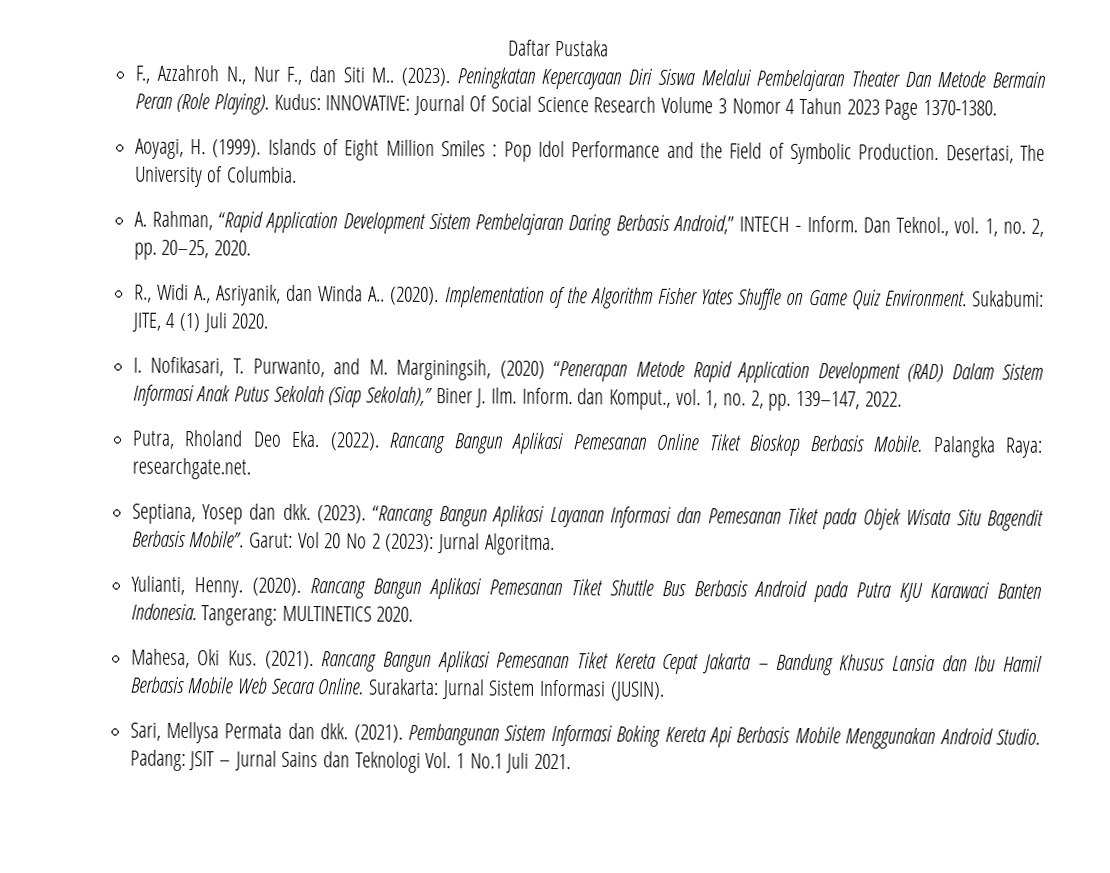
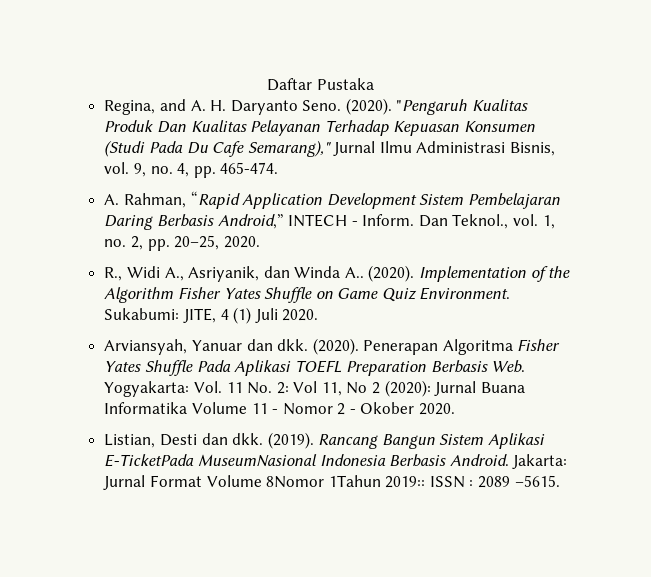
[134,64,1045,92] [134,92,997,120] [134,138,1045,165] [133,166,297,188] F., Azzahroh N., Nur F., dan Siti M.. (2023). Peningkatan Kepercayaan Diri Siswa Melalui Pembelajaran Theater Dan Metode Bermain Peran (Role Playing). Kudus: INNOVATIVE: Journal Of Social Science Research Volume 3 Nomor 4 Tahun 2023 Page 1370-1380. // Aoyagi, H. (1999). Islands of Eight Million Smiles : Pop Idol Performance and the Field of Symbolic Production. Desertasi, The University of Columbia. -> [104,98,529,115] [104,120,535,136] [104,140,556,157] [104,162,279,178] Regina, and A. H. Daryanto Seno. (2020). "Pengaruh Kualitas Produk Dan Kualitas Pelayanan Terhadap Kepuasan Konsumen (Studi Pada Du Cafe Semarang)," Jurnal Ilmu Administrasi Bisnis, vol. 9, no. 4, pp. 465-474.
[132,356,1043,384] [132,384,902,411] [131,430,1043,458] [131,457,251,480] [131,503,1044,531] [131,530,555,555] [130,575,1042,603] [130,603,414,626] [130,648,1043,676] [129,676,665,701] [129,721,1041,750] [129,749,571,773] I. Nofikasari, T. Purwanto, and M. Marginingsih, (2020) “Penerapan Metode Rapid Application Development (RAD) Dalam Sistem Informasi Anak Putus Sekolah (Siap Sekolah),” Biner J. Ilm. Inform. dan Komput., vol. 1, no. 2, pp. 139–147, 2022. // Putra, Rholand Deo Eka. (2022). Rancang Bangun Aplikasi Pemesanan Online Tiket Bioskop Berbasis Mobile. Palangka Raya: researchgate.net. // Septiana, Yosep dan dkk. (2023). “Rancang Bangun Aplikasi Layanan Informasi dan Pemesanan Tiket pada Objek Wisata Situ Bagendit Berbasis Mobile”. Garut: Vol 20 No 2 (2023): Jurnal Algoritma. // Yulianti, Henny. (2020). Rancang Bangun Aplikasi Pemesanan Tiket Shuttle Bus Berbasis Android pada Putra KJU Karawaci Banten Indonesia. Tangerang: MULTINETICS 2020. // Mahesa, Oki Kus. (2021). Rancang Bangun Aplikasi Pemesanan Tiket Kereta Cepat Jakarta – Bandung Khusus Lansia dan Ibu Hamil Berbasis Mobile Web Secara Online. Surakarta: Jurnal Sistem Informasi (JUSIN). // Sari, Mellysa Permata dan dkk. (2021). Pembangunan Sistem Informasi Boking Kereta Api Berbasis Mobile Menggunakan Android Studio. Padang: JSIT – Jurnal Sains dan Teknologi Vol. 1 No.1 Juli 2021. -> [104,338,561,355] [104,360,526,376] [104,380,525,397] [104,402,456,415] [104,432,546,449] [104,454,568,469] [103,475,560,490] Arviansyah, Yanuar dan dkk. (2020). Penerapan Algoritma Fisher Yates Shuffle Pada Aplikasi TOEFL Preparation Berbasis Web. Yogyakarta: Vol. 11 No. 2: Vol 11, No 2 (2020): Jurnal Buana Informatika Volume 11 - Nomor 2 - Okober 2020. // Listian, Desti dan dkk. (2019). Rancang Bangun Sistem Aplikasi E-TicketPada MuseumNasional Indonesia Berbasis Android. Jakarta: Jurnal Format Volume 8Nomor 1Tahun 2019:: ISSN : 2089 –5615.

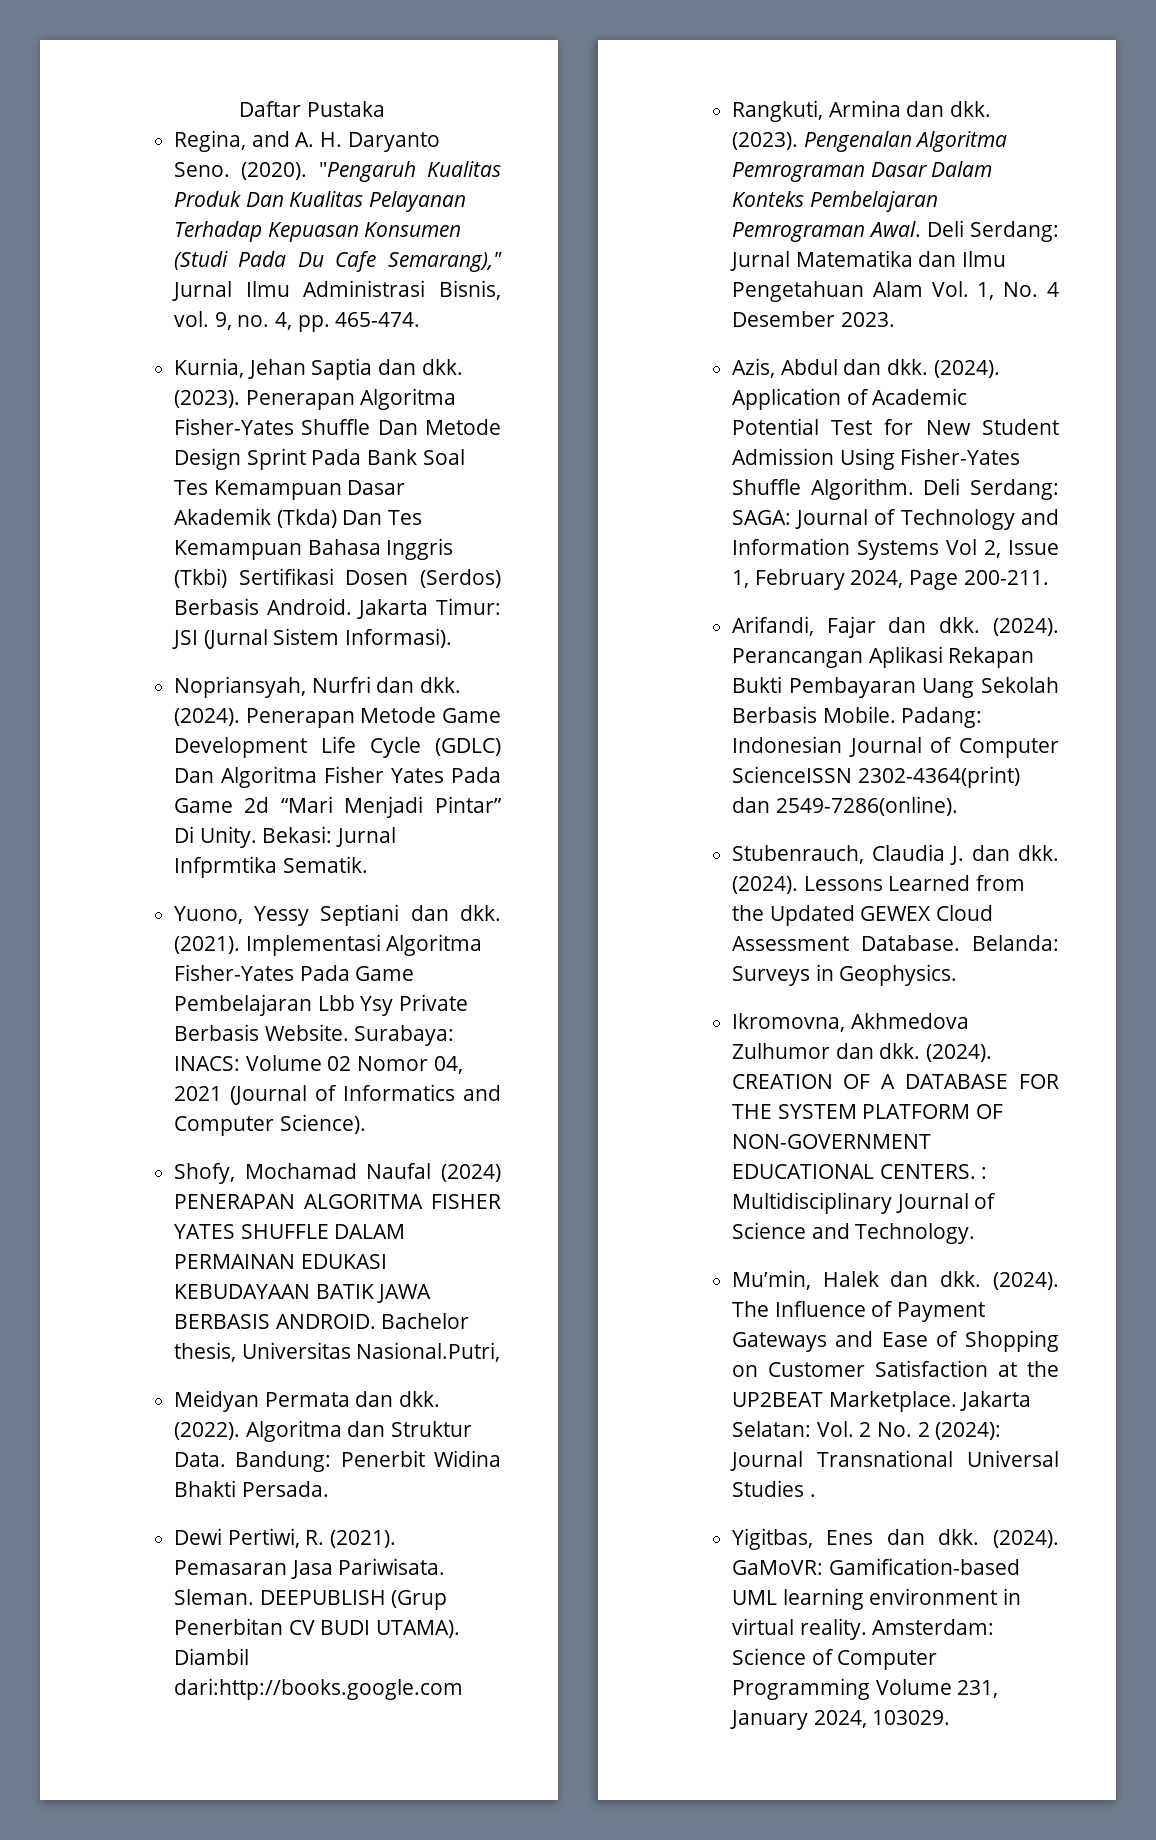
[104,191,560,209] [104,214,555,230] [104,235,260,251] [104,265,571,282] [104,287,511,303] [104,307,319,324] [104,338,359,355] A. Rahman, “Rapid Application Development Sistem Pembelajaran Daring Berbasis Android,” INTECH - Inform. Dan Teknol., vol. 1, no. 2, pp. 20–25, 2020. // R., Widi A., Asriyanik, dan Winda A.. (2020). Implementation of the Algorithm Fisher Yates Shuffle on Game Quiz Environment. Sukabumi: JITE, 4 (1) Juli 2020. // Arviansyah, Yanuar dan dkk. (2020). -> [173,358,463,380] [173,390,240,408] Kurnia, Jehan Saptia dan dkk. (2023).
[517,339,561,351] [104,360,526,376] [104,380,525,397] [104,402,456,415] [104,432,546,449] [104,454,568,469] [103,475,560,490] Fisher Yates Shuffle Pada Aplikasi TOEFL Preparation Berbasis Web. Yogyakarta: Vol. 11 No. 2: Vol 11, No 2 (2020): Jurnal Buana Informatika Volume 11 - Nomor 2 - Okober 2020. // Listian, Desti dan dkk. (2019). Rancang Bangun Sistem Aplikasi E-TicketPada MuseumNasional Indonesia Berbasis Android. Jakarta: Jurnal Format Volume 8Nomor 1Tahun 2019:: ISSN : 2089 –5615. -> [173,418,501,435] [173,448,465,470] [173,480,406,500] [173,508,422,528] [173,538,454,560] [173,568,501,588] [173,598,501,619] [171,628,452,649] [173,676,461,698] [173,707,501,728] [173,736,501,758] [173,766,501,788] [173,796,502,818] [173,826,396,848] [173,856,368,878] [173,904,501,926] [173,934,483,956] [173,964,415,981] [173,994,468,1016] [173,1024,455,1046] [173,1055,463,1074] [173,1084,501,1105] [173,1114,366,1136] [173,1163,501,1184] [173,1194,501,1209] [173,1224,406,1239] [173,1254,387,1269] [173,1284,432,1303] [173,1313,470,1329] [173,1342,501,1362] [173,1390,440,1412] [173,1420,472,1442] [173,1450,501,1472] [173,1480,329,1497] [173,1528,396,1548] [173,1558,446,1579] [173,1589,448,1610] [173,1618,460,1638] [173,1648,249,1665] [173,1678,463,1700] [731,100,991,122] [731,131,1008,152] [731,161,993,182] [731,191,938,212] [731,220,1059,242] [729,250,1006,271] [731,281,1059,302] [731,311,895,327] [731,358,1000,378] [731,388,968,410] [731,418,1059,435] [731,448,1021,470] [731,478,1059,500] [731,509,1059,530] [731,538,1059,560] [731,569,1049,590] [731,616,1059,638] [731,646,1035,668] [731,676,1059,698] [731,706,983,728] [731,736,1059,758] [731,766,1020,788] [731,796,958,816] [731,844,1059,865] [731,875,1025,894] [731,905,993,926] [731,935,1059,951] [731,964,958,986] [731,1013,969,1032] [731,1043,992,1062] [731,1074,1059,1089] [731,1104,1003,1119] [731,1134,931,1149] [731,1164,988,1179] [731,1192,997,1214] [731,1222,976,1244] [731,1270,1059,1290] [731,1301,985,1322] [731,1330,1059,1352] [731,1360,1059,1377] [731,1391,1032,1412] [731,1421,1002,1440] [729,1450,1059,1471] [731,1480,816,1497] [731,1528,1059,1550] [731,1558,1020,1575] [731,1588,1021,1610] [731,1618,995,1640] [731,1648,938,1670] [731,1678,999,1700] [729,1710,951,1730] Fisher-Yates Shuffle Dan Metode Design Sprint Pada Bank Soal Tes Kemampuan Dasar Akademik (Tkda) Dan Tes Kemampuan Bahasa Inggris (Tkbi) Sertifikasi Dosen (Serdos) Berbasis Android. Jakarta Timur: JSI (Jurnal Sistem Informasi). // Nopriansyah, Nurfri dan dkk. (2024). Penerapan Metode Game Development Life Cycle (GDLC) Dan Algoritma Fisher Yates Pada Game 2d “Mari Menjadi Pintar” Di Unity. Bekasi: Jurnal Infprmtika Sematik. // Yuono, Yessy Septiani dan dkk. (2021). Implementasi Algoritma Fisher-Yates Pada Game Pembelajaran Lbb Ysy Private Berbasis Website. Surabaya: INACS: Volume 02 Nomor 04, 2021 (Journal of Informatics and Computer Science). // Shofy, Mochamad Naufal (2024) PENERAPAN ALGORITMA FISHER YATES SHUFFLE DALAM PERMAINAN EDUKASI KEBUDAYAAN BATIK JAWA BERBASIS ANDROID. Bachelor thesis, Universitas Nasional.Putri, // Meidyan Permata dan dkk. (2022). Algoritma dan Struktur Data. Bandung: Penerbit Widina Bhakti Persada. // Dewi Pertiwi, R. (2021). Pemasaran Jasa Pariwisata. Sleman. DEEPUBLISH (Grup Penerbitan CV BUDI UTAMA). Diambil dari:http://books.google.com // Rangkuti, Armina dan dkk. (2023). Pengenalan Algoritma Pemrograman Dasar Dalam Konteks Pembelajaran Pemrograman Awal. Deli Serdang: Jurnal Matematika dan Ilmu Pengetahuan Alam Vol. 1, No. 4 Desember 2023. // Azis, Abdul dan dkk. (2024). Application of Academic Potential Test for New Student Admission Using Fisher-Yates Shuffle Algorithm. Deli Serdang: SAGA: Journal of Technology and Information Systems Vol 2, Issue 1, February 2024, Page 200-211. // Arifandi, Fajar dan dkk. (2024). Perancangan Aplikasi Rekapan Bukti Pembayaran Uang Sekolah Berbasis Mobile. Padang: Indonesian Journal of Computer ScienceISSN 2302-4364(print) dan 2549-7286(online). // Stubenrauch, Claudia J. dan dkk. (2024). Lessons Learned from the Updated GEWEX Cloud Assessment Database. Belanda: Surveys in Geophysics. // Ikromovna, Akhmedova Zulhumor dan dkk. (2024). CREATION OF A DATABASE FOR THE SYSTEM PLATFORM OF NON-GOVERNMENT EDUCATIONAL CENTERS. : Multidisciplinary Journal of Science and Technology. // Mu’min, Halek dan dkk. (2024). The Influence of Payment Gateways and Ease of Shopping on Customer Satisfaction at the UP2BEAT Marketplace. Jakarta Selatan: Vol. 2 No. 2 (2024): Journal Transnational Universal Studies . // Yigitbas, Enes dan dkk. (2024). GaMoVR: Gamification-based UML learning environment in virtual reality. Amsterdam: Science of Computer Programming Volume 231, January 2024, 103029.

